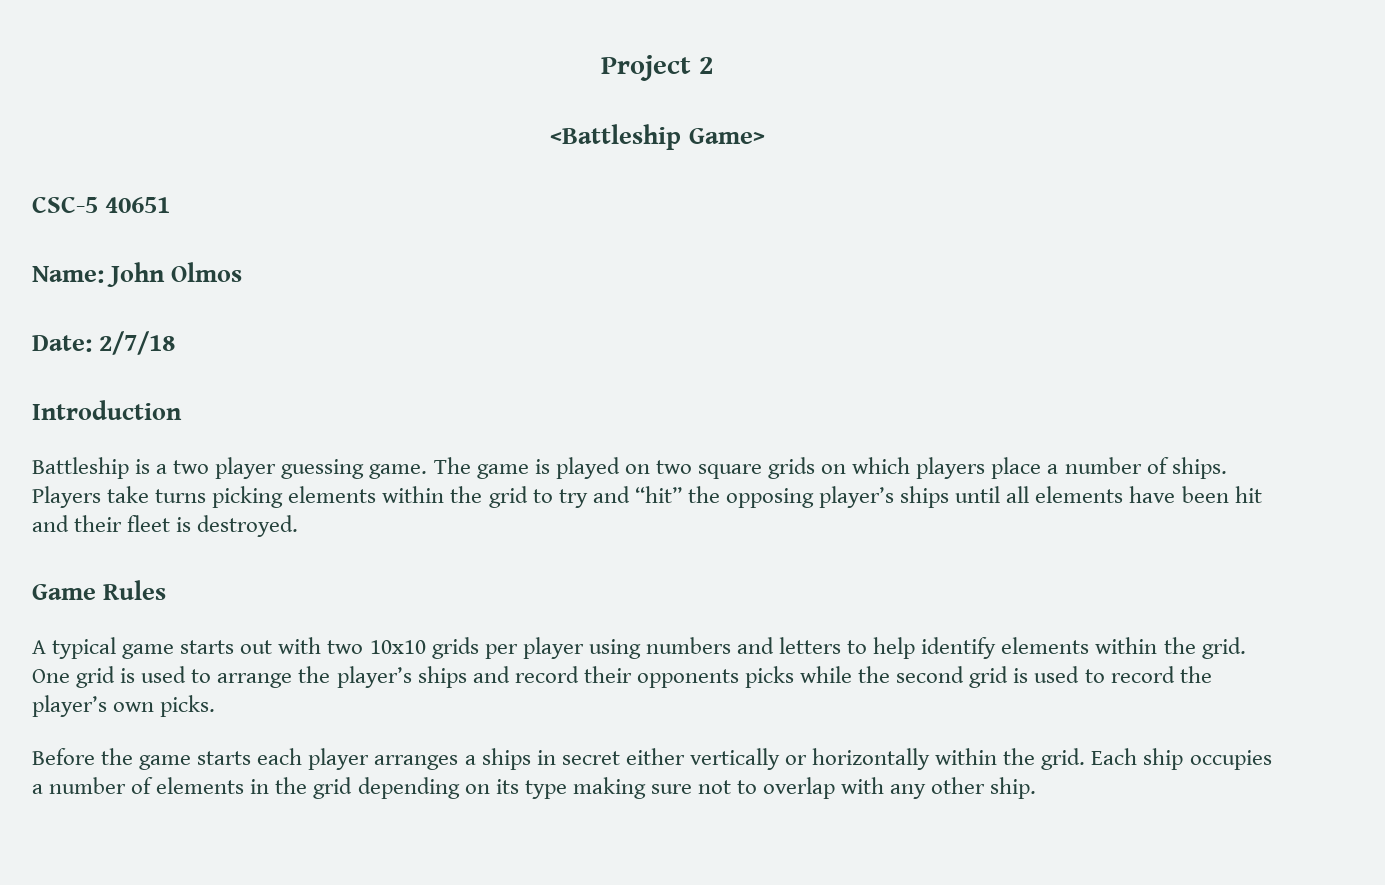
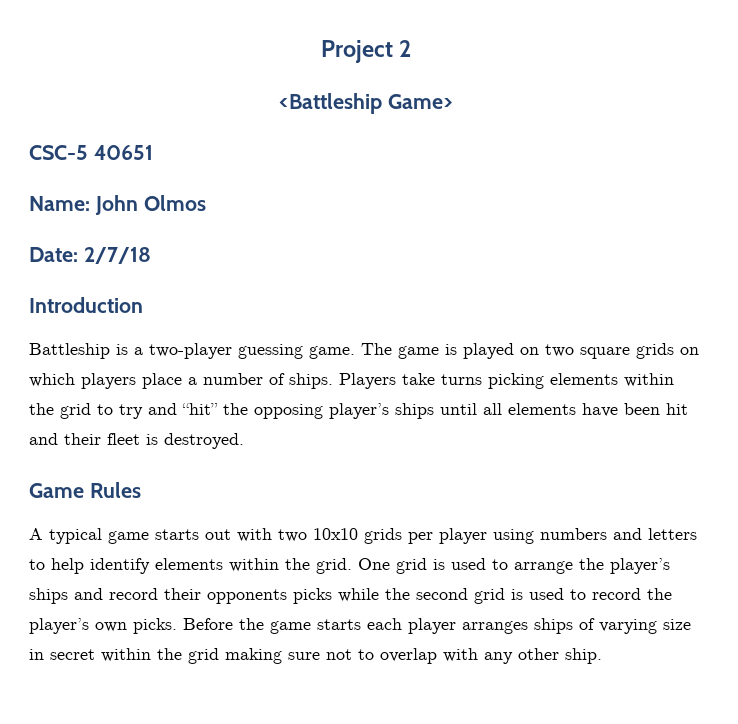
[173,457,277,479] two player -> [149,343,232,359] two-player
(216, 706) // -> (177, 626) none
[464,748,1272,770] [32,777,567,799] a ships in secret either vertically or horizontally within the grid. Each ship occupies a number of elements in the grid depending on its type -> [534,618,691,634] [29,648,219,664] ships of varying size in secret within the grid

